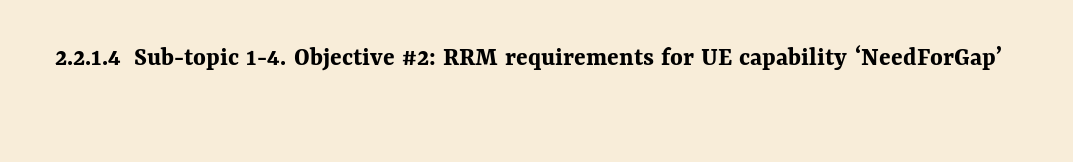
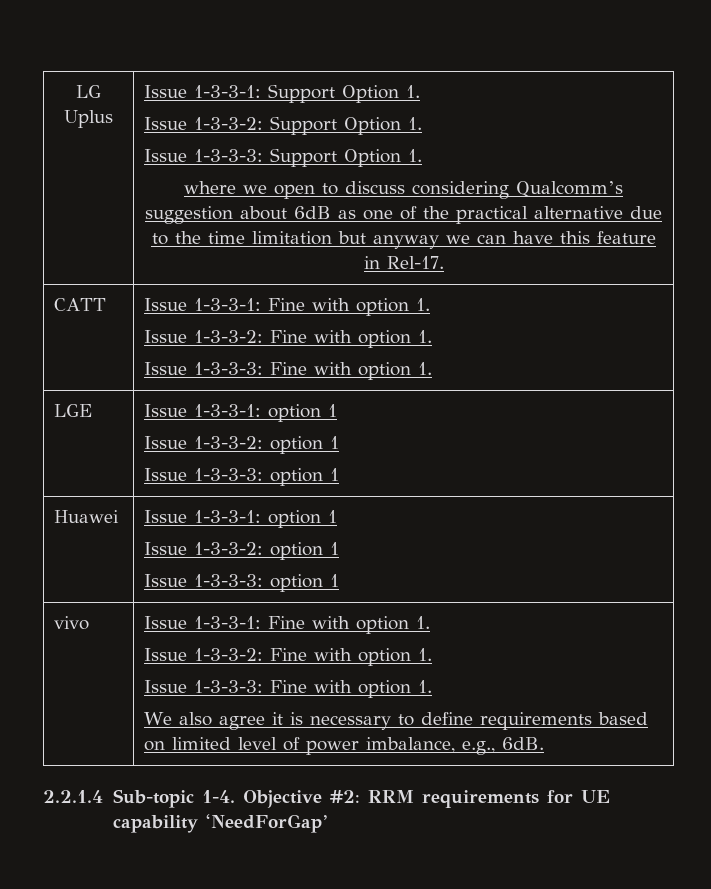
(55, 57) none -> [76,85,101,98] [64,110,113,128] [143,84,420,103] [143,116,422,135] [143,148,422,167] [183,181,623,199] [144,206,662,224] [151,231,656,249] [363,256,444,269] [53,298,106,311] [143,298,430,316] [143,330,432,348] [143,362,432,380] [53,404,92,417] [143,404,337,422] [143,436,339,454] [143,468,339,486] [53,510,119,523] [143,510,337,528] [143,542,339,560] [143,574,339,592] [53,616,89,630] [143,616,430,634] [143,648,432,666] [143,680,432,698] [143,712,648,730] [143,737,544,755] LG Uplus | Issue 1-3-3-1: Support Option 1. // Issue 1-3-3-2: Support Option 1. // Issue 1-3-3-3: Support Option 1. // where we open to discuss considering Qualcomm’s suggestion about 6dB as one of the practical alternative due to the time limitation but anyway we can have this feature in Rel-17. // CATT | Issue 1-3-3-1: Fine with option 1. // Issue 1-3-3-2: Fine with option 1. // Issue 1-3-3-3: Fine with option 1. // LGE | Issue 1-3-3-1: option 1 // Issue 1-3-3-2: option 1 // Issue 1-3-3-3: option 1 // Huawei | Issue 1-3-3-1: option 1 // Issue 1-3-3-2: option 1 // Issue 1-3-3-3: option 1 // vivo | Issue 1-3-3-1: Fine with option 1. // Issue 1-3-3-2: Fine with option 1. // Issue 1-3-3-3: Fine with option 1. // We also agree it is necessary to define requirements based on limited level of power imbalance, e.g., 6dB. //

